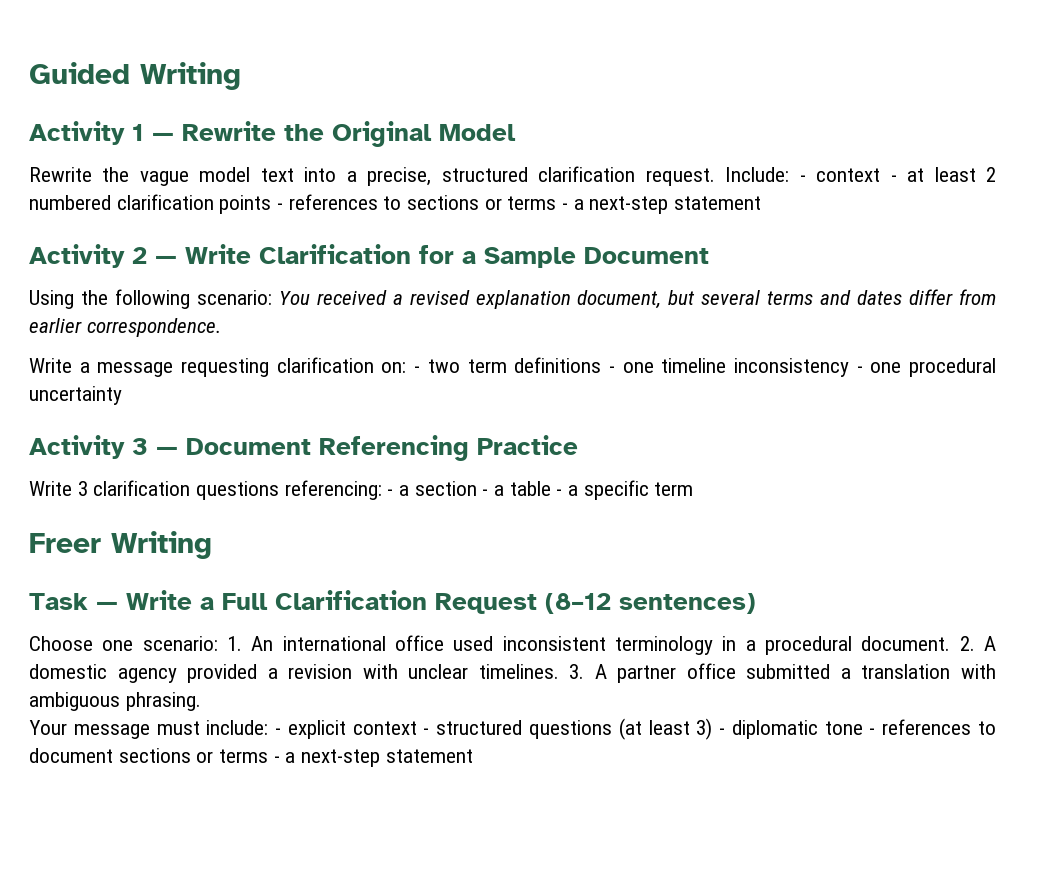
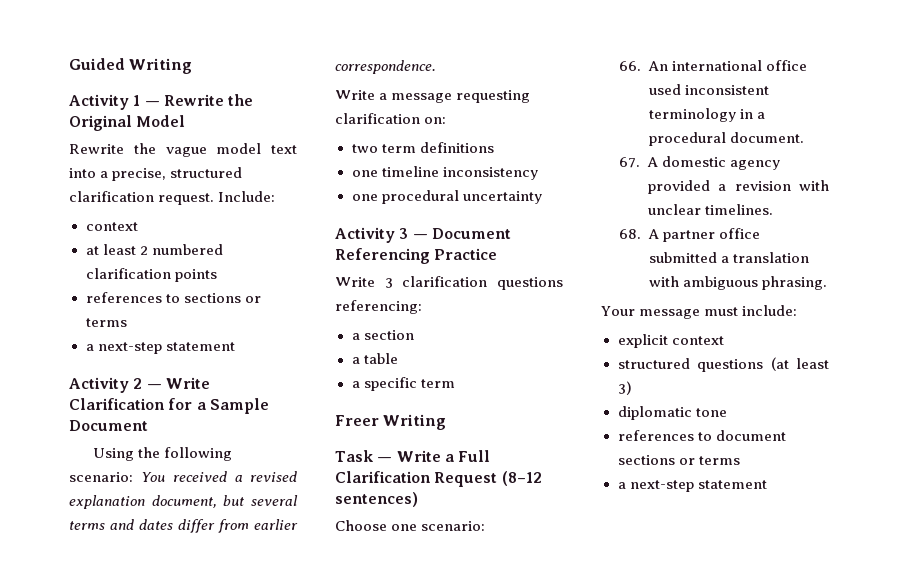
[799,168,897,182] - context - -> [85,222,138,231] // context //
[277,203,284,210] - -> (217, 275) //
[562,203,569,210] - -> (127, 322) //
[414,366,421,373] - -> (447, 120) //
[608,366,615,373] - -> (494, 147) //
[856,366,863,373] - -> (538, 173) //
[387,489,394,496] - -> (422, 307) //
[482,489,489,496] - -> (414, 335) //
[556,489,563,496] - -> (398, 358) //
[227,636,242,651] 1. -> [619,61,642,71] // 66.
[959,636,975,651] 2. -> [619,157,641,168] // 67.
[569,664,585,679] 3. -> [619,229,642,239] // 68.
[275,728,282,735] - -> (798, 310) //
[423,728,430,735] - -> (724, 340) //
[719,728,726,735] - -> (632, 388) //
[869,728,876,735] - -> (727, 412) //
[273,756,280,763] - -> (740, 460) //

